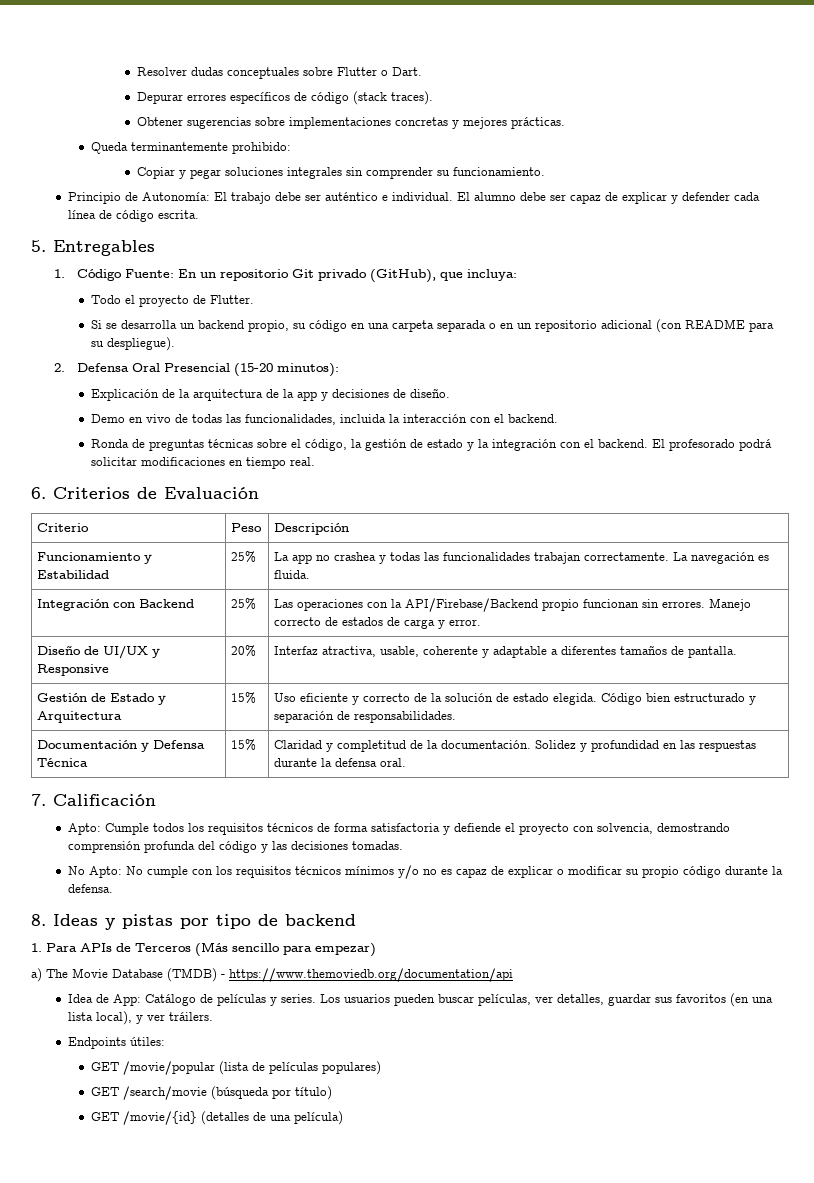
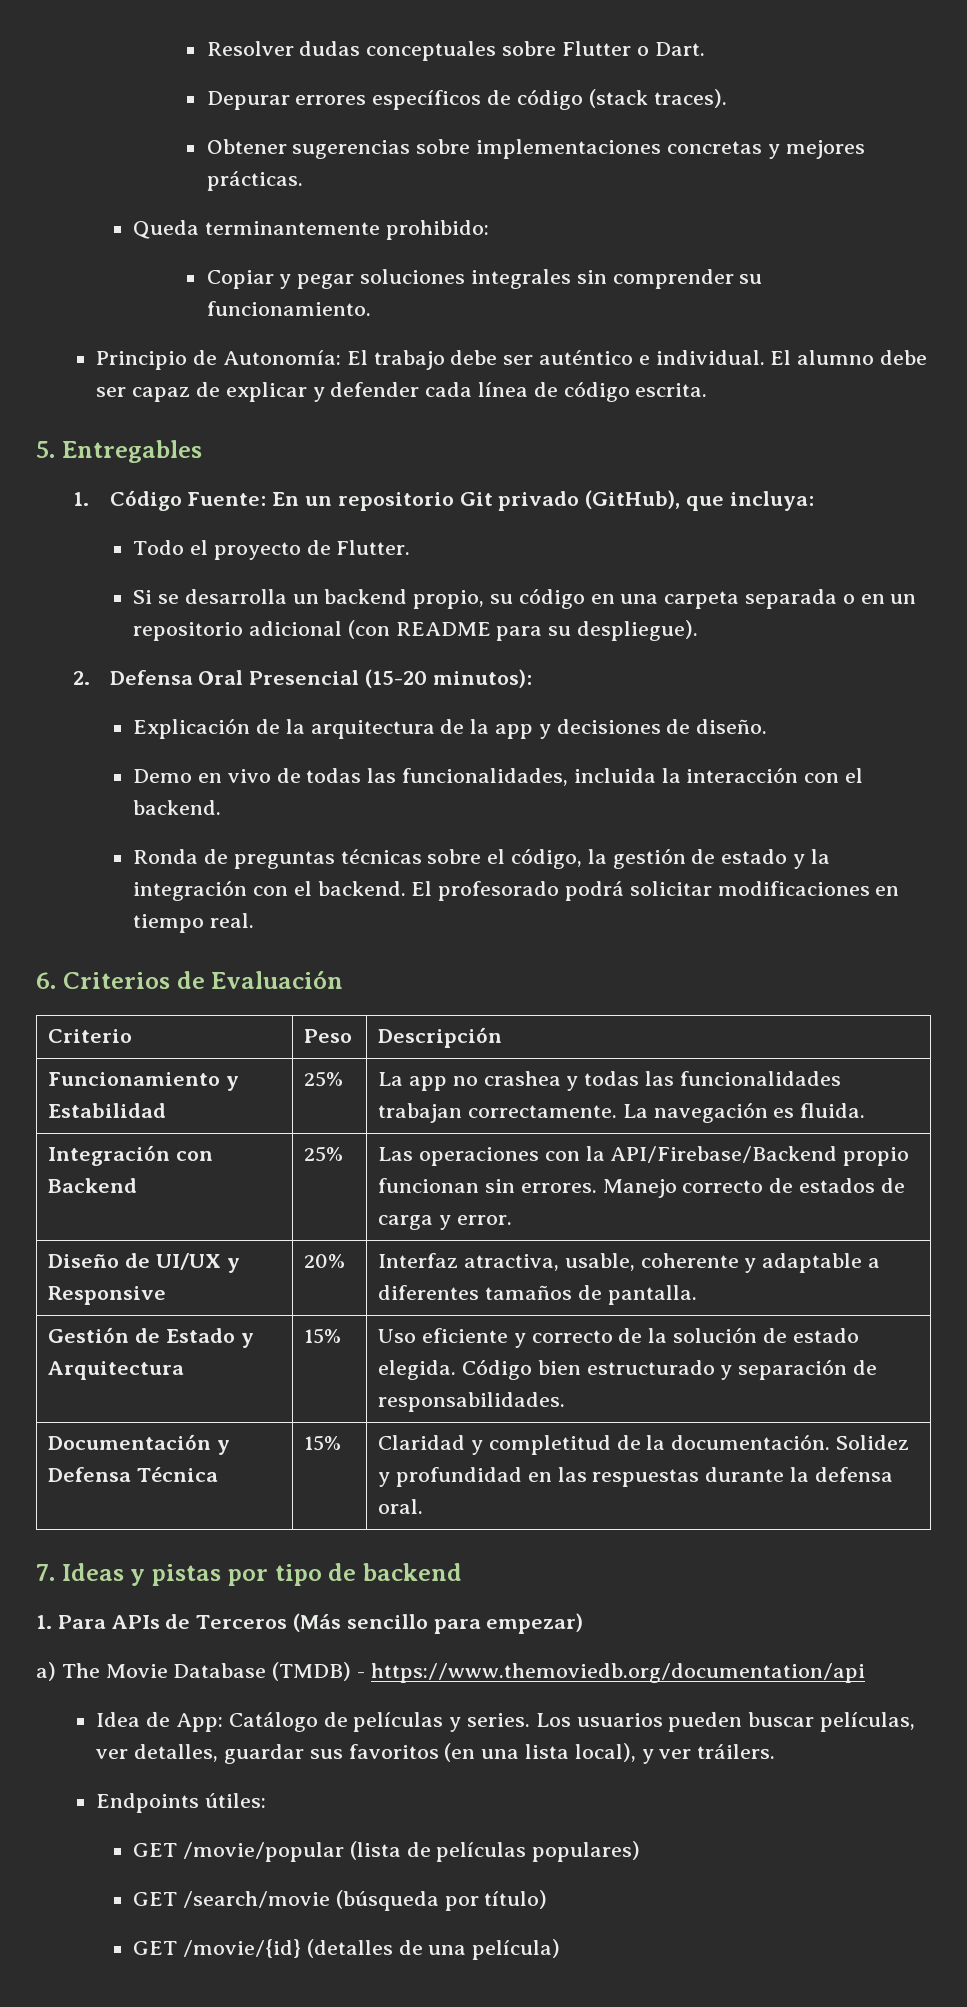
[53,794,156,806] [68,823,731,835] [68,841,404,853] [68,865,784,879] [68,884,114,893] [31,914,46,926] Calificación // Apto: Cumple todos los requisitos técnicos de forma satisfactoria y defiende el proyecto con solvencia, demostrando comprensión profunda del código y las decisiones tomadas. // No Apto: No cumple con los requisitos técnicos mínimos y/o no es capaz de explicar o modificar su propio código durante la defensa. // 8. -> (55, 1572) none

